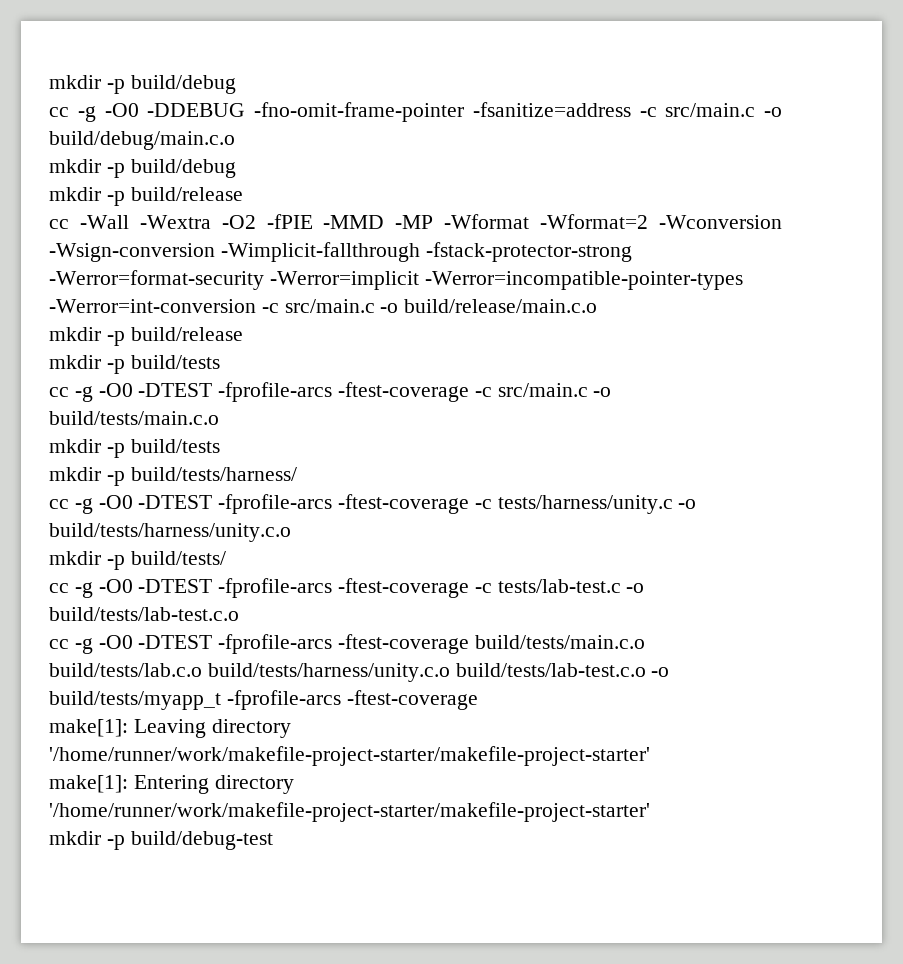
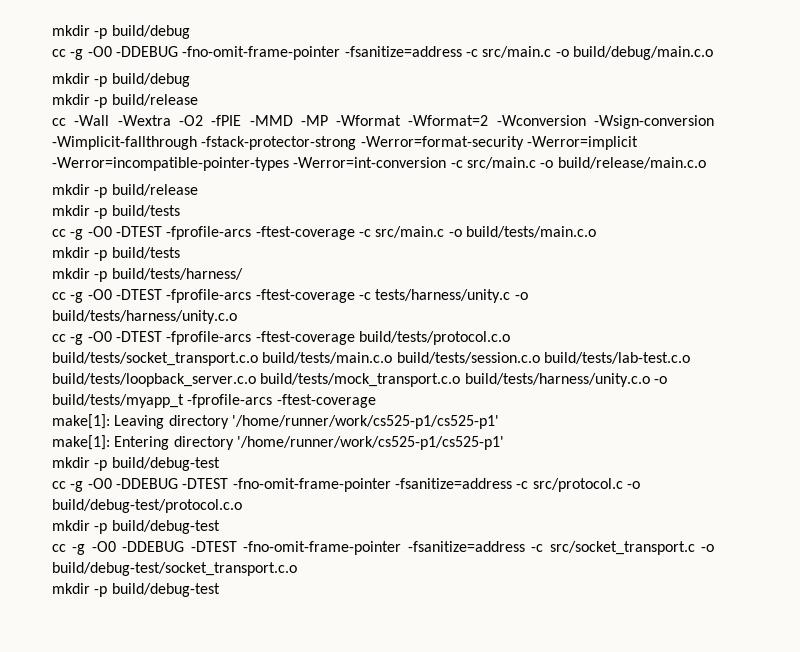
[49,551,226,570] [49,578,645,598] [49,607,239,621] [49,634,645,654] [49,663,646,682] // mkdir -p build/tests/ // cc -g -O0 -DTEST -fprofile-arcs -ftest-coverage -c tests/lab-test.c -o build/tests/lab-test.c.o // cc -g -O0 -DTEST -fprofile-arcs -ftest-coverage build/tests/main.c.o build/tests/lab.c.o build/tests/harness/unity.c.o build/tests/lab-test.c.o -> [52,331,510,345] [52,352,690,366] [52,373,650,387] // cc -g -O0 -DTEST -fprofile-arcs -ftest-coverage build/tests/protocol.c.o build/tests/socket_transport.c.o build/tests/main.c.o build/tests/session.c.o build/tests/lab-test.c.o build/tests/loopback_server.c.o build/tests/mock_transport.c.o build/tests/harness/unity.c.o
[49,746,650,766] '/home/runner/work/makefile-project-starter/makefile-project-starter' -> [231,415,499,429] '/home/runner/work/cs525-p1/cs525-p1'
[49,802,650,822] [49,831,273,850] '/home/runner/work/makefile-project-starter/makefile-project-starter' // mkdir -p build/debug-test -> [236,436,504,450] [52,457,220,471] [52,478,640,492] [52,499,242,513] [52,520,220,534] [52,541,715,555] [52,562,297,576] [52,583,220,597] '/home/runner/work/cs525-p1/cs525-p1' // mkdir -p build/debug-test // cc -g -O0 -DDEBUG -DTEST -fno-omit-frame-pointer -fsanitize=address -c src/protocol.c -o build/debug-test/protocol.c.o // mkdir -p build/debug-test // cc -g -O0 -DDEBUG -DTEST -fno-omit-frame-pointer -fsanitize=address -c src/socket_transport.c -o build/debug-test/socket_transport.c.o // mkdir -p build/debug-test

